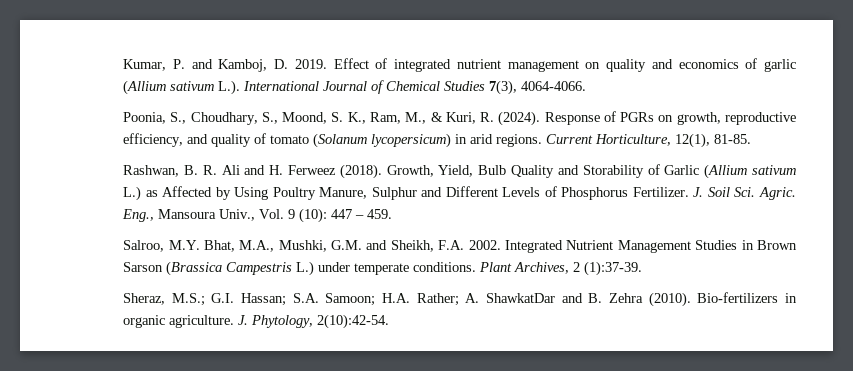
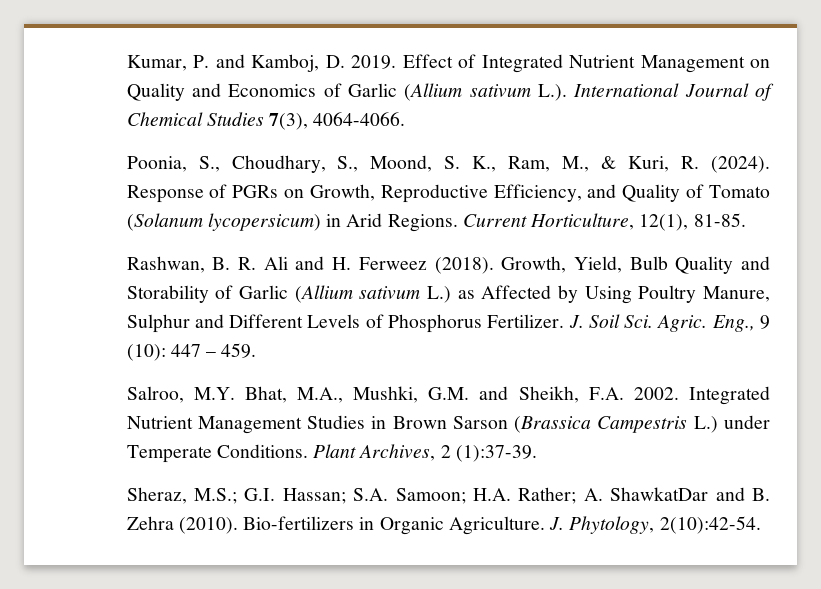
[394,58,796,72] integrated nutrient management on quality and economics of garlic -> [481,54,770,73] [126,83,397,101] Integrated Nutrient Management on Quality and Economics of Garlic
[676,112,796,125] [123,133,310,147] growth, reproductive efficiency, and quality of tomato -> [309,184,771,203] Growth, Reproductive Efficiency, and Quality of Tomato
[470,134,543,147] arid regions. -> [346,213,458,232] Arid Regions.
[158,209,285,221] Mansoura Univ., Vol. -> (755, 323) none
[354,262,477,275] temperate conditions. -> [126,444,308,463] Temperate Conditions.
[123,315,235,328] organic agriculture. -> [379,516,545,535] Organic Agriculture.

